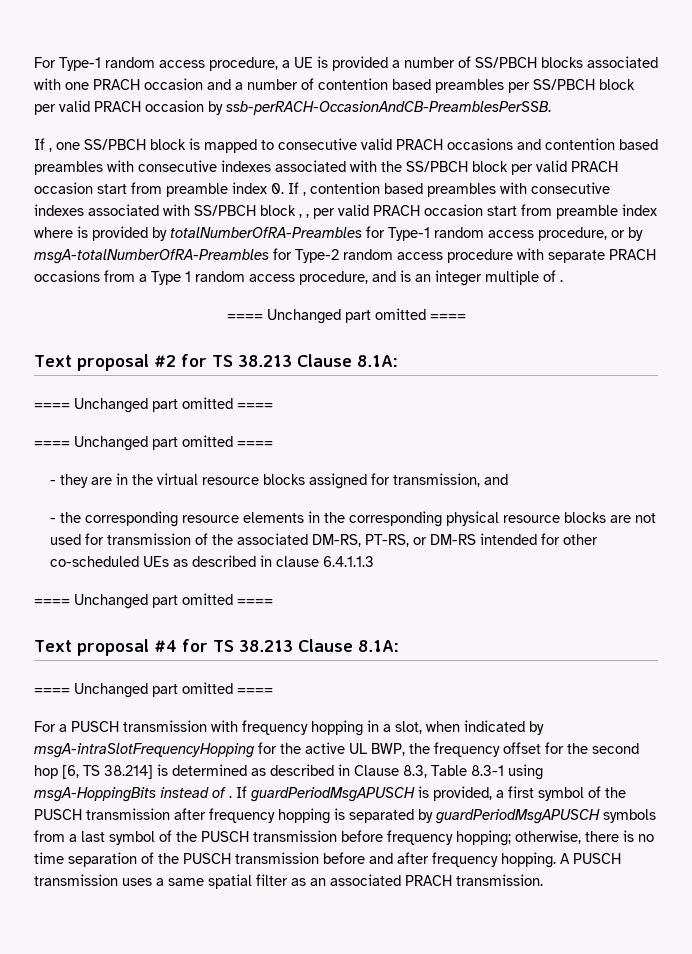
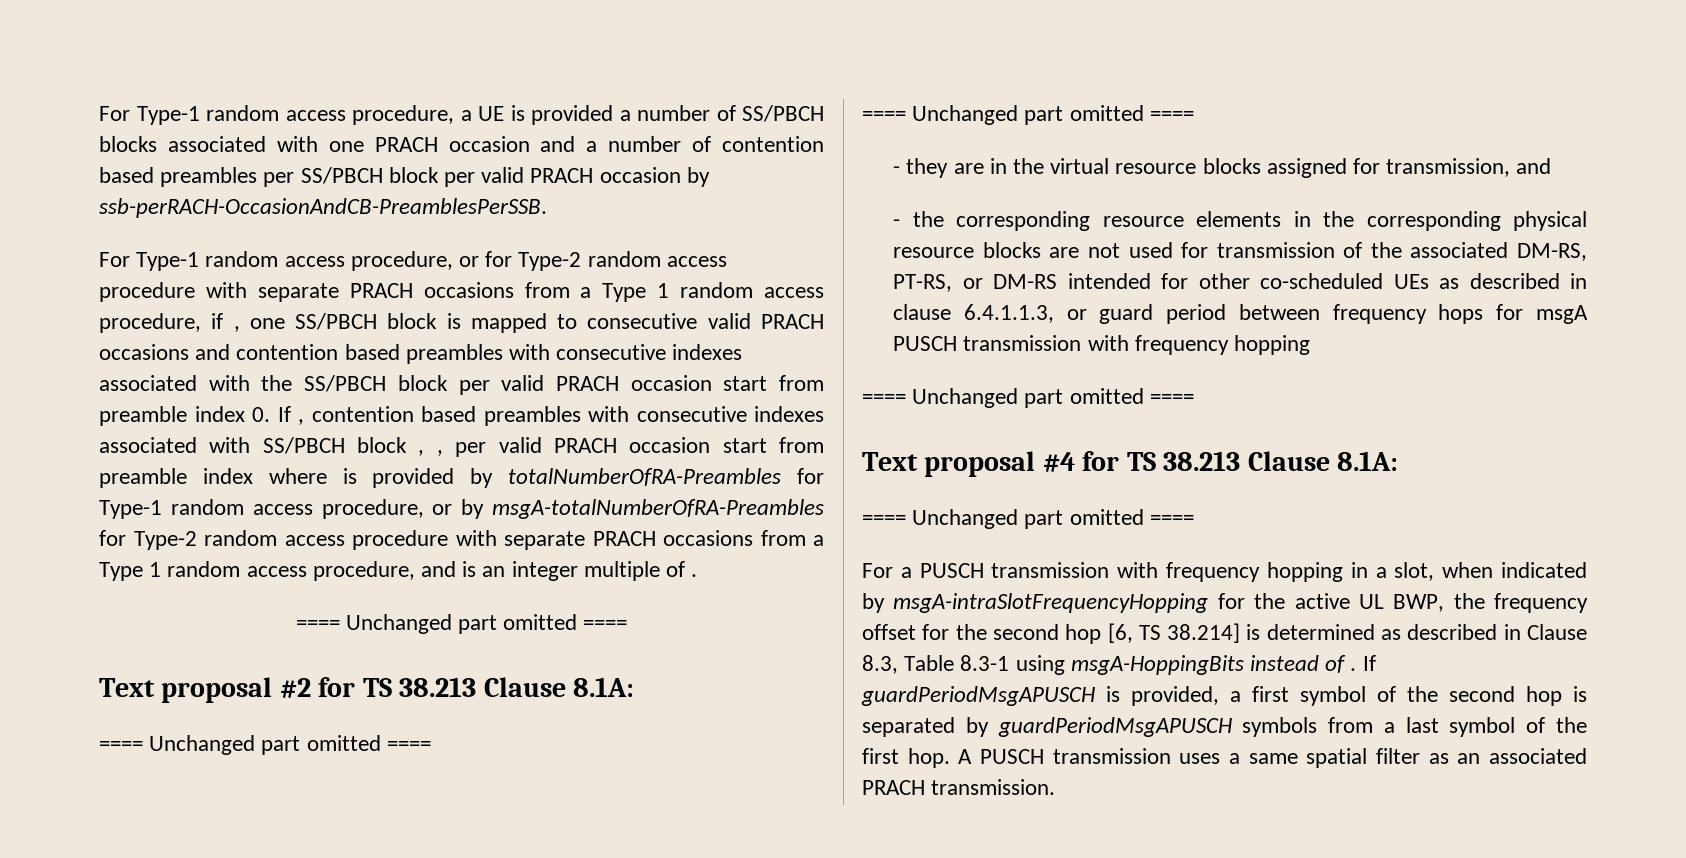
[34,138,45,150] If -> [99,251,727,271] [99,282,824,302] [99,313,224,333] For Type-1 random access procedure, or for Type-2 random access procedure with separate PRACH occasions from a Type 1 random access procedure, if
[323,556,375,567] 6.4.1.1.3 -> [963,304,1588,324] [893,335,1310,355] 6.4.1.1.3, or guard period between frequency hops for msgA PUSCH transmission with frequency hopping
[34,808,330,824] PUSCH transmission after frequency hopping -> [1449,686,1562,706] second hop
[201,830,654,846] [34,852,556,868] PUSCH transmission before frequency hopping; otherwise, there is no time separation of the PUSCH transmission before and after frequency hopping. -> [862,748,950,768] first hop.

